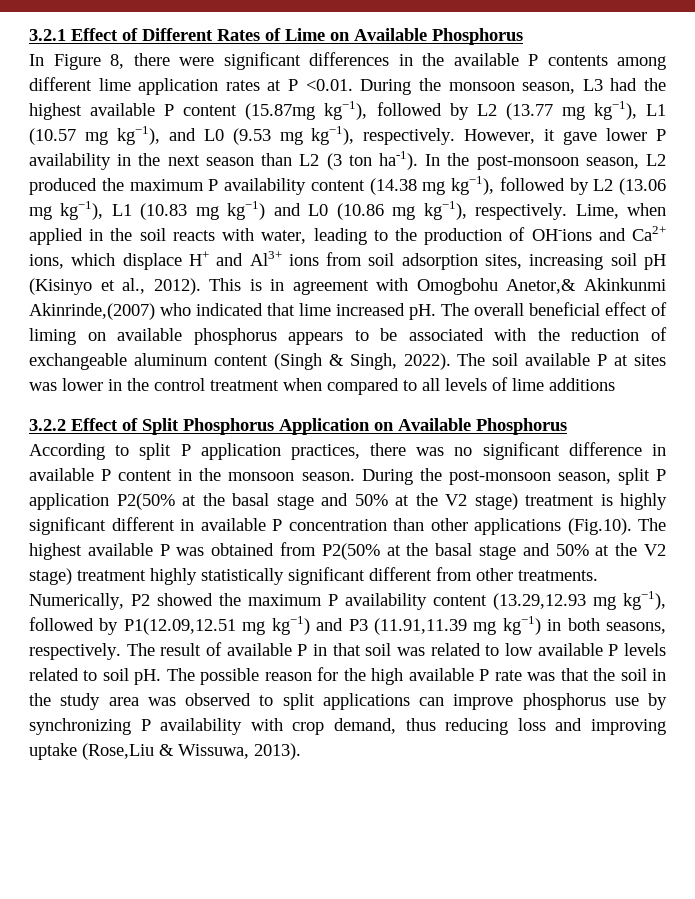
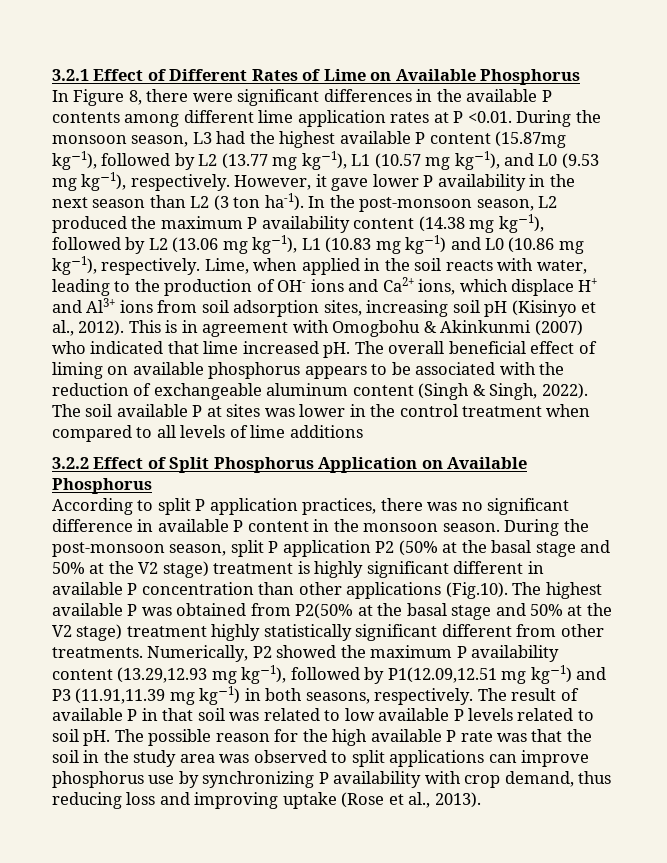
[531,229,592,241] OH-ions -> [277,279,344,292] OH- ions
[506,278,666,294] [29,303,155,320] Anetor,& Akinkunmi Akinrinde,(2007) -> [423,320,583,336] & Akinkunmi (2007)
[116,493,175,510] P2(50% -> [375,540,438,556] P2 (50%
[82,743,249,760] (Rose,Liu & Wissuwa, -> [341,792,431,808] (Rose et al.,

